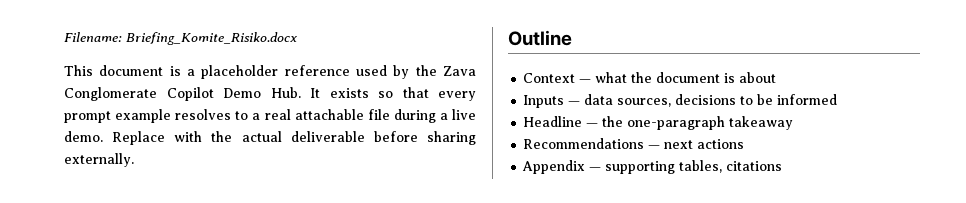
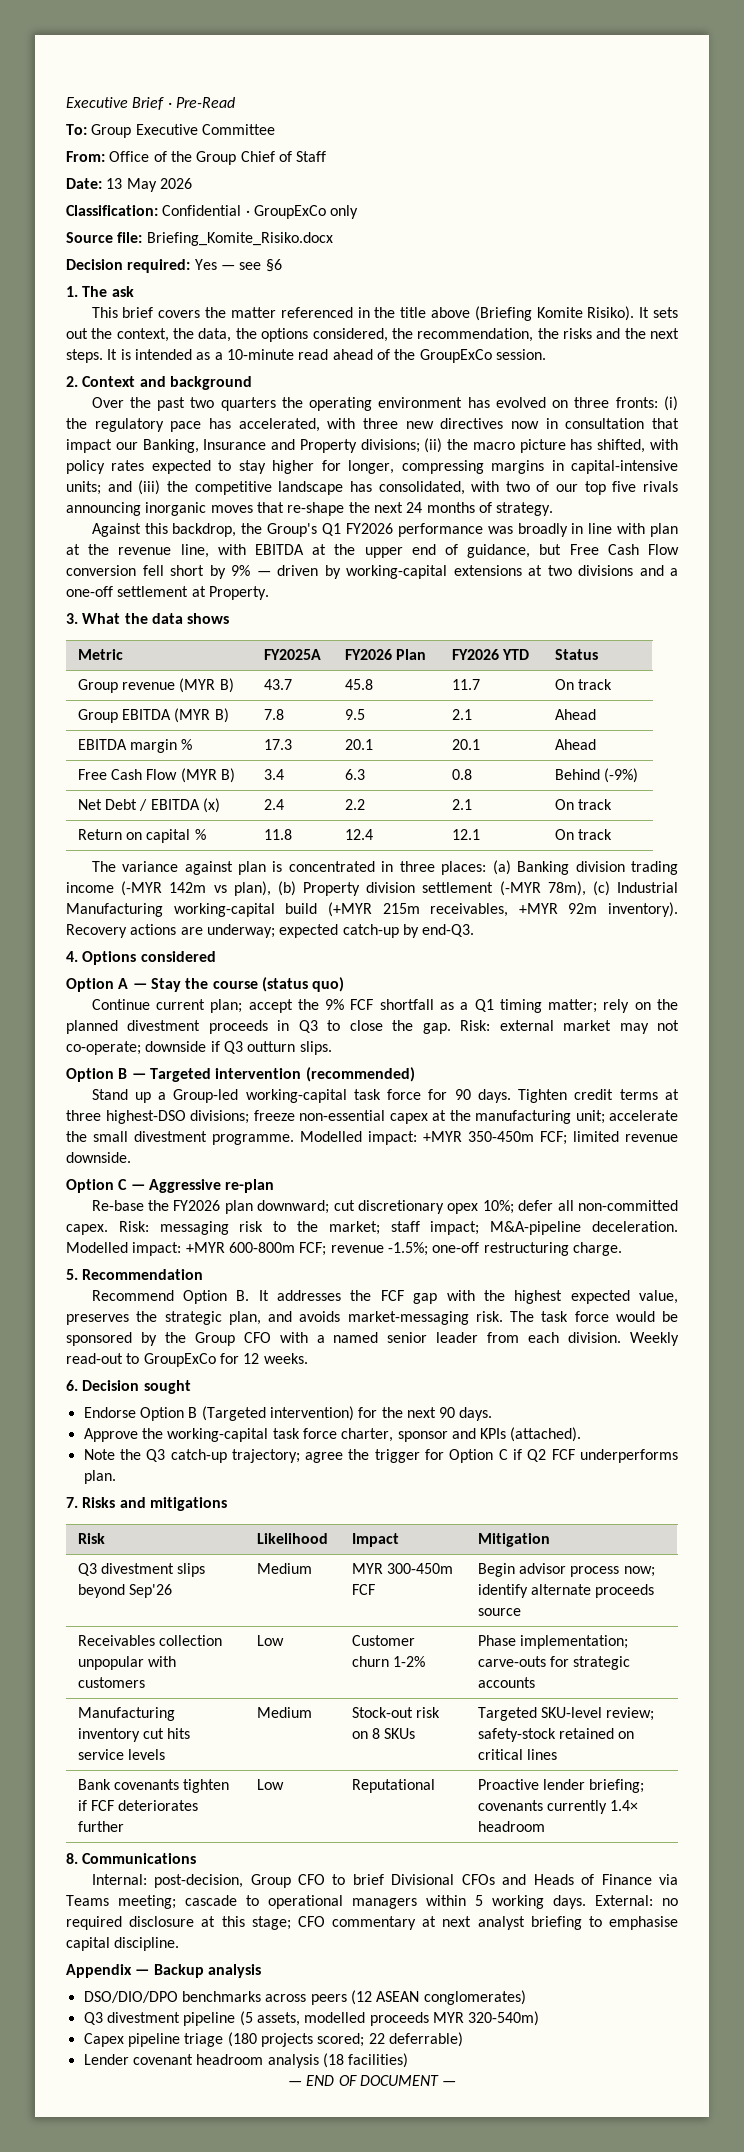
[64,32,297,45] [64,65,476,79] [64,87,476,101] [64,109,477,123] [64,131,476,145] [64,153,134,167] [508,30,572,46] [523,72,777,83] [523,94,838,108] [523,116,794,130] [523,138,745,149] [522,160,783,174] Filename: Briefing_Komite_Risiko.docx // This document is a placeholder reference used by the Zava Conglomerate Copilot Demo Hub. It exists so that every prompt example resolves to a real attachable file during a live demo. Replace with the actual deliverable before sharing externally. // Outline // Context — what the document is about // Inputs — data sources, decisions to be informed // Headline — the one-paragraph takeaway // Recommendations — next actions // Appendix — supporting tables, citations -> [66,97,235,110] [66,124,275,138] [66,151,327,165] [66,178,192,192] [66,205,359,219] [66,232,333,246] [66,259,282,273] [66,286,134,297] [91,306,678,321] [66,328,679,342] [66,349,546,363] [66,376,252,390] [91,396,678,411] [66,418,680,432] [66,438,678,453] [66,460,678,474] [66,480,678,495] [66,502,554,516] [91,523,678,537] [66,544,679,558] [66,565,678,579] [66,586,269,600] [66,613,230,624] [77,649,123,660] [263,649,321,660] [344,649,426,660] [451,649,529,660] [554,649,598,660] [77,678,234,693] [263,679,292,690] [344,679,373,690] [451,679,480,690] [554,679,612,690] [77,708,229,723] [263,709,284,720] [344,709,365,720] [451,709,472,720] [554,709,596,720] [77,739,193,753] [263,739,292,750] [344,739,373,750] [451,739,480,750] [554,739,596,750] [77,768,235,783] [263,769,284,780] [344,769,365,780] [451,769,472,780] [554,768,638,783] [77,798,220,813] [263,799,284,810] [344,799,365,810] [451,799,472,810] [554,799,612,810] [77,829,206,843] [263,829,292,840] [344,829,373,840] [451,829,480,840] [554,829,612,840] [91,860,678,875] [66,881,678,896] [66,902,678,917] [66,924,475,938] [66,951,216,965] [66,977,345,992] [91,999,678,1013] [66,1020,679,1034] [66,1041,332,1055] [66,1067,415,1082] [91,1089,680,1103] [66,1110,678,1124] [66,1131,678,1145] [66,1152,131,1163] [66,1179,275,1193] [91,1200,678,1214] [66,1221,678,1235] [66,1242,622,1256] [66,1269,204,1280] [91,1290,678,1304] [66,1311,678,1325] [66,1332,679,1346] [66,1353,308,1367] [66,1380,191,1394] [83,1406,493,1421] [83,1427,582,1442] [83,1449,678,1463] [83,1470,116,1484] [66,1497,227,1511] [77,1533,105,1544] [256,1533,328,1544] [351,1533,399,1547] [477,1533,550,1547] [77,1563,206,1577] [77,1584,172,1598] [256,1563,312,1574] [351,1563,453,1574] [351,1584,375,1595] [477,1563,655,1577] [477,1584,655,1598] [477,1608,521,1616] [77,1635,222,1646] [77,1656,176,1670] [77,1677,145,1688] [256,1635,284,1646] [351,1635,415,1646] [351,1656,425,1667] [477,1635,628,1649] [477,1656,631,1670] [477,1677,535,1688] [77,1707,175,1721] [77,1728,191,1742] [77,1749,165,1760] [256,1707,312,1718] [351,1707,440,1718] [351,1728,416,1739] [477,1707,655,1721] [477,1728,635,1742] [477,1749,557,1760] [77,1779,230,1793] [77,1800,199,1811] [77,1821,124,1832] [256,1779,284,1790] [351,1779,435,1793] [477,1779,645,1793] [477,1800,639,1814] [477,1821,545,1832] [66,1853,197,1864] [91,1874,678,1888] [66,1895,678,1909] [66,1916,678,1930] [66,1937,180,1951] [66,1964,261,1978] [83,1990,526,2005] [83,2011,540,2026] [83,2032,463,2047] [83,2053,409,2068] [287,2075,457,2086] Executive Brief · Pre-Read // To: Group Executive Committee // From: Office of the Group Chief of Staff // Date: 13 May 2026 // Classification: Confidential · GroupExCo only // Source file: Briefing_Komite_Risiko.docx // Decision required: Yes — see §6 // 1. The ask // This brief covers the matter referenced in the title above (Briefing Komite Risiko). It sets out the context, the data, the options considered, the recommendation, the risks and the next steps. It is intended as a 10-minute read ahead of the GroupExCo session. // 2. Context and background // Over the past two quarters the operating environment has evolved on three fronts: (i) the regulatory pace has accelerated, with three new directives now in consultation that impact our Banking, Insurance and Property divisions; (ii) the macro picture has shifted, with policy rates expected to stay higher for longer, compressing margins in capital-intensive units; and (iii) the competitive landscape has consolidated, with two of our top five rivals announcing inorganic moves that re-shape the next 24 months of strategy. // Against this backdrop, the Group's Q1 FY2026 performance was broadly in line with plan at the revenue line, with EBITDA at the upper end of guidance, but Free Cash Flow conversion fell short by 9% — driven by working-capital extensions at two divisions and a one-off settlement at Property. // 3. What the data shows // Metric | FY2025A | FY2026 Plan | FY2026 YTD | Status // Group revenue (MYR B) | 43.7 | 45.8 | 11.7 | On track // Group EBITDA (MYR B) | 7.8 | 9.5 | 2.1 | Ahead // EBITDA margin % | 17.3 | 20.1 | 20.1 | Ahead // Free Cash Flow (MYR B) | 3.4 | 6.3 | 0.8 | Behind (-9%) // Net Debt / EBITDA (x) | 2.4 | 2.2 | 2.1 | On track // Return on capital % | 11.8 | 12.4 | 12.1 | On track // The variance against plan is concentrated in three places: (a) Banking division trading income (-MYR 142m vs plan), (b) Property division settlement (-MYR 78m), (c) Industrial Manufacturing working-capital build (+MYR 215m receivables, +MYR 92m inventory). Recovery actions are underway; expected catch-up by end-Q3. // 4. Options considered // Option A — Stay the course (status quo) // Continue current plan; accept the 9% FCF shortfall as a Q1 timing matter; rely on the planned divestment proceeds in Q3 to close the gap. Risk: external market may not co-operate; downside if Q3 outturn slips. // Option B — Targeted intervention (recommended) // Stand up a Group-led working-capital task force for 90 days. Tighten credit terms at three highest-DSO divisions; freeze non-essential capex at the manufacturing unit; accelerate the small divestment programme. Modelled impact: +MYR 350-450m FCF; limited revenue downside. // Option C — Aggressive re-plan // Re-base the FY2026 plan downward; cut discretionary opex 10%; defer all non-committed capex. Risk: messaging risk to the market; staff impact; M&A-pipeline deceleration. Modelled impact: +MYR 600-800m FCF; revenue -1.5%; one-off restructuring charge. // 5. Recommendation // Recommend Option B. It addresses the FCF gap with the highest expected value, preserves the strategic plan, and avoids market-messaging risk. The task force would be sponsored by the Group CFO with a named senior leader from each division. Weekly read-out to GroupExCo for 12 weeks. // 6. Decision sought // Endorse Option B (Targeted intervention) for the next 90 days. // Approve the working-capital task force charter, sponsor and KPIs (attached). // Note the Q3 catch-up trajectory; agree the trigger for Option C if Q2 FCF underperforms plan. // 7. Risks and mitigations // Risk | Likelihood | Impact | Mitigation // Q3 divestment slips beyond Sep'26 | Medium | MYR 300-450m FCF | Begin advisor process now; identify alternate proceeds source // Receivables collection unpopular with customers | Low | Customer churn 1-2% | Phase implementation; carve-outs for strategic accounts // Manufacturing inventory cut hits service levels | Medium | Stock-out risk on 8 SKUs | Targeted SKU-level review; safety-stock retained on critical lines // Bank covenants tighten if FCF deteriorates further | Low | Reputational | Proactive lender briefing; covenants currently 1.4× headroom // 8. Communications // Internal: post-decision, Group CFO to brief Divisional CFOs and Heads of Finance via Teams meeting; cascade to operational managers within 5 working days. External: no required disclosure at this stage; CFO commentary at next analyst briefing to emphasise capital discipline. // Appendix — Backup analysis // DSO/DIO/DPO benchmarks across peers (12 ASEAN conglomerates) // Q3 divestment pipeline (5 assets, modelled proceeds MYR 320-540m) // Capex pipeline triage (180 projects scored; 22 deferrable) // Lender covenant headroom analysis (18 facilities) // — END OF DOCUMENT —

